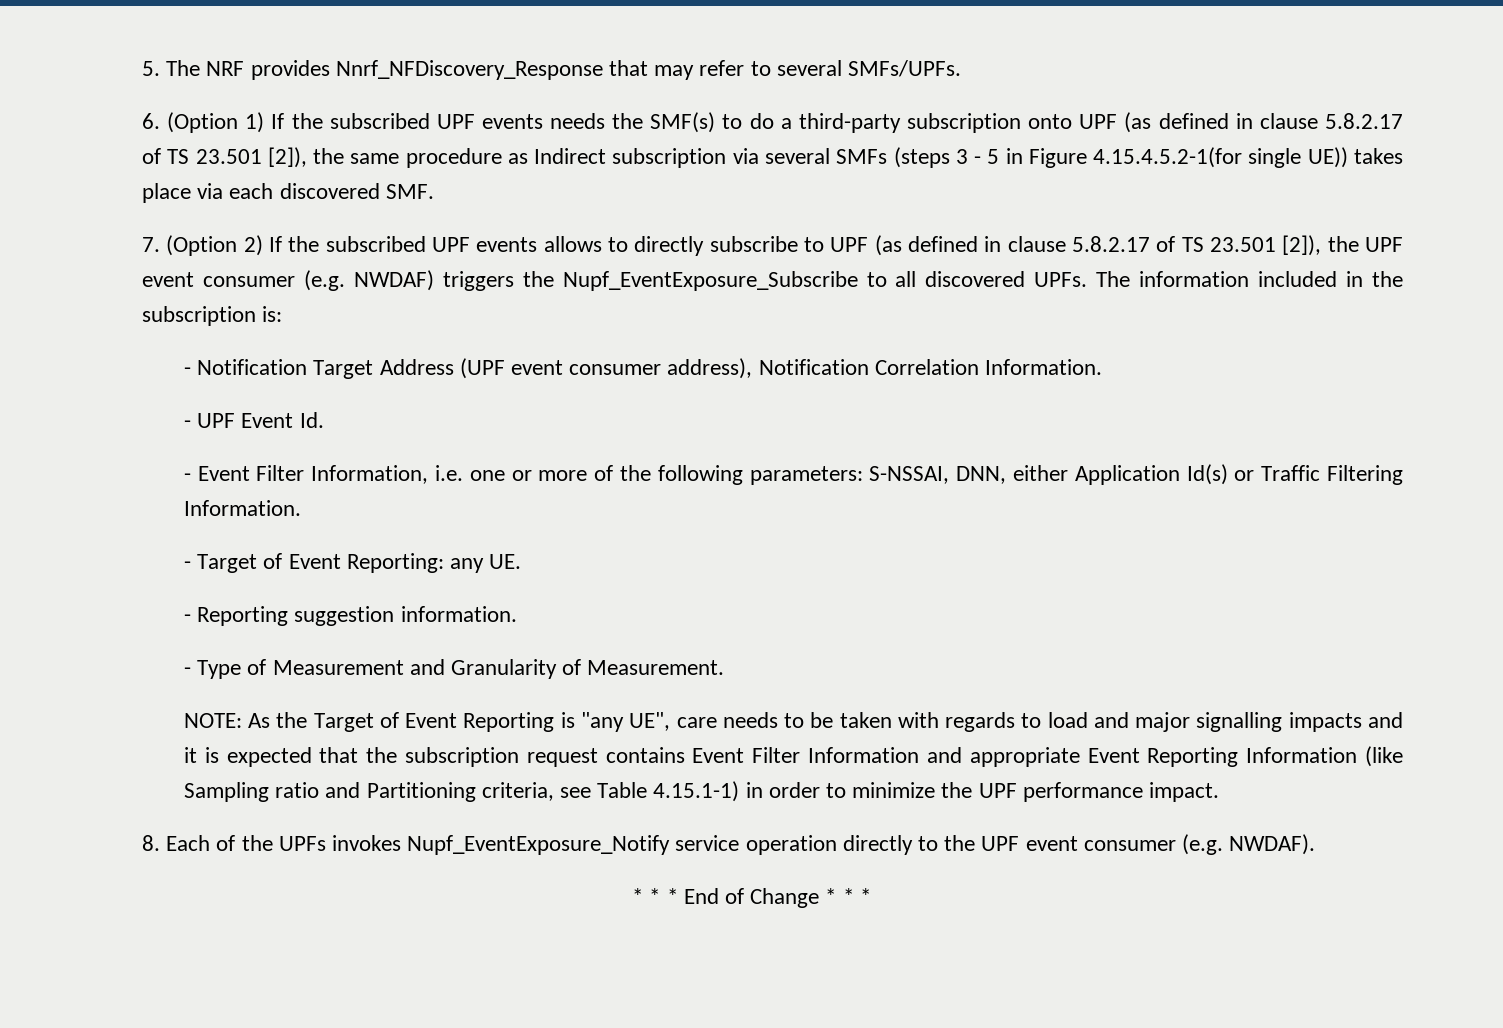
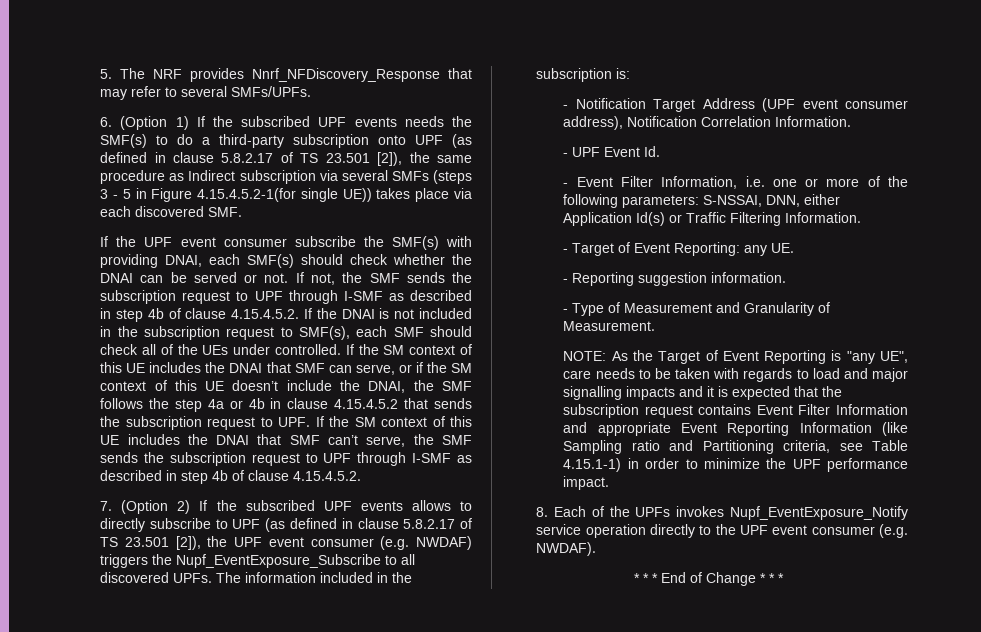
(434, 191) none -> [100,236,472,250] [100,254,472,268] [100,272,472,285] [100,290,472,304] [100,308,472,322] [100,326,472,340] [100,344,472,355] [100,362,472,375] [100,380,472,393] [100,398,473,412] [100,416,473,430] [100,434,472,447] [100,452,472,466] [100,470,362,484] // If the UPF event consumer subscribe the SMF(s) with providing DNAI, each SMF(s) should check whether the DNAI can be served or not. If not, the SMF sends the subscription request to UPF through I-SMF as described in step 4b of clause 4.15.4.5.2. If the DNAI is not included in the subscription request to SMF(s), each SMF should check all of the UEs under controlled. If the SM context of this UE includes the DNAI that SMF can serve, or if the SM context of this UE doesn’t include the DNAI, the SMF follows the step 4a or 4b in clause 4.15.4.5.2 that sends the subscription request to UPF. If the SM context of this UE includes the DNAI that SMF can’t serve, the SMF sends the subscription request to UPF through I-SMF as described in step 4b of clause 4.15.4.5.2.

